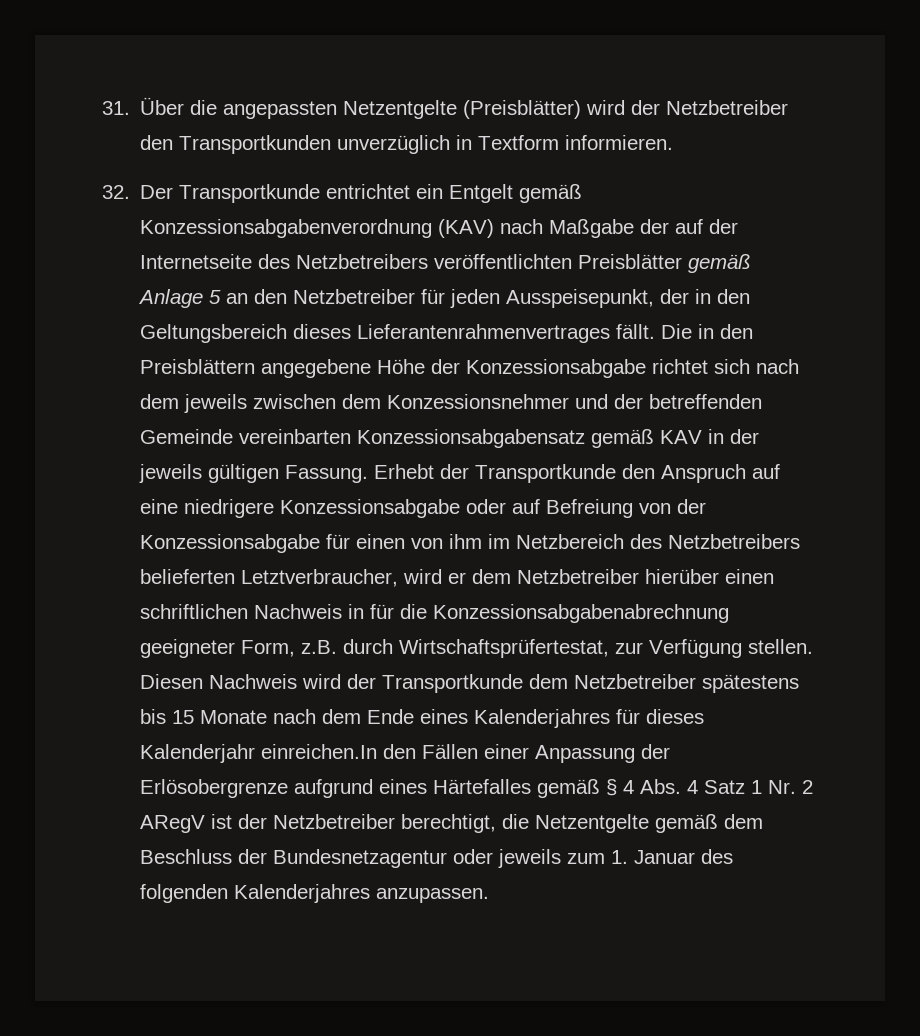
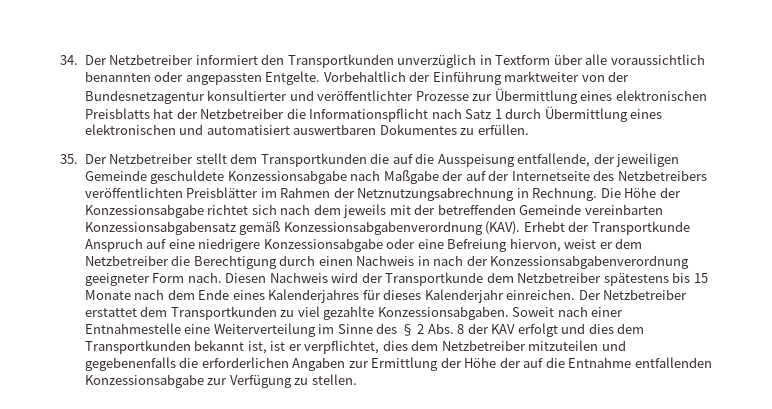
[102,97,789,119] 31. Über die angepassten Netzentgelte (Preisblätter) wird der Netzbetreiber -> [60,54,258,65] 34. Der Netzbetreiber informiert
[565,135,674,150] [102,184,583,203] [140,219,495,238] informieren. // 32. Der Transportkunde entrichtet ein Entgelt gemäß Konzessionsabgabenverordnung (KAV) -> [553,54,705,65] [84,71,630,85] [84,88,707,104] [84,106,663,122] [84,124,529,135] [60,153,680,167] [84,170,347,184] über alle voraussichtlich benannten oder angepassten Entgelte. Vorbehaltlich der Einführung marktweiter von der Bundesnetzagentur konsultierter und veröffentlichter Prozesse zur Übermittlung eines elektronischen Preisblatts hat der Netzbetreiber die Informationspflicht nach Satz 1 durch Übermittlung eines elektronischen und automatisiert auswertbaren Dokumentes zu erfüllen. // 35. Der Netzbetreiber stellt dem Transportkunden die auf die Ausspeisung entfallende, der jeweiligen Gemeinde geschuldete Konzessionsabgabe
[688,254,752,273] [138,289,751,308] [140,324,754,343] [140,359,372,378] gemäß Anlage 5 an den Netzbetreiber für jeden Ausspeisepunkt, der in den Geltungsbereich dieses Lieferantenrahmenvertrages fällt. Die in den Preisblättern angegebene -> [260,187,621,201] im Rahmen der Netznutzungsabrechnung in Rechnung. Die
[253,394,609,409] zwischen dem Konzessionsnehmer und -> [389,205,411,215] mit
[660,429,760,444] [139,464,369,483] KAV in der jeweils gültigen Fassung. -> [283,221,521,235] Konzessionsabgabenverordnung (KAV).
[622,464,656,479] den -> (690, 228) none
[512,499,707,518] [140,534,801,553] [140,569,775,587] [140,604,730,623] [140,639,814,658] auf Befreiung von der Konzessionsabgabe für einen von ihm im Netzbereich des Netzbetreibers belieferten Letztverbraucher, wird er dem Netzbetreiber hierüber einen schriftlichen Nachweis in für die Konzessionsabgabenabrechnung geeigneter Form, z.B. durch Wirtschaftsprüfertestat, zur Verfügung stellen. -> [417,238,643,252] [84,255,690,269] [84,272,222,286] eine Befreiung hiervon, weist er dem Netzbetreiber die Berechtigung durch einen Nachweis in nach der Konzessionsabgabenverordnung geeigneter Form nach.
[261,744,671,763] [140,779,814,798] [140,814,764,833] [140,849,734,868] [140,884,490,903] einreichen.In den Fällen einer Anpassung der Erlösobergrenze aufgrund eines Härtefalles gemäß § 4 Abs. 4 Satz 1 Nr. 2 ARegV ist der Netzbetreiber berechtigt, die Netzentgelte gemäß dem Beschluss der Bundesnetzagentur oder jeweils zum 1. Januar des folgenden Kalenderjahres anzupassen. -> [506,289,688,300] [84,306,624,320] [84,323,645,337] [84,340,626,354] [84,357,712,371] [84,374,357,388] einreichen. Der Netzbetreiber erstattet dem Transportkunden zu viel gezahlte Konzessionsabgaben. Soweit nach einer Entnahmestelle eine Weiterverteilung im Sinne des § 2 Abs. 8 der KAV erfolgt und dies dem Transportkunden bekannt ist, ist er verpflichtet, dies dem Netzbetreiber mitzuteilen und gegebenenfalls die erforderlichen Angaben zur Ermittlung der Höhe der auf die Entnahme entfallenden Konzessionsabgabe zur Verfügung zu stellen.

